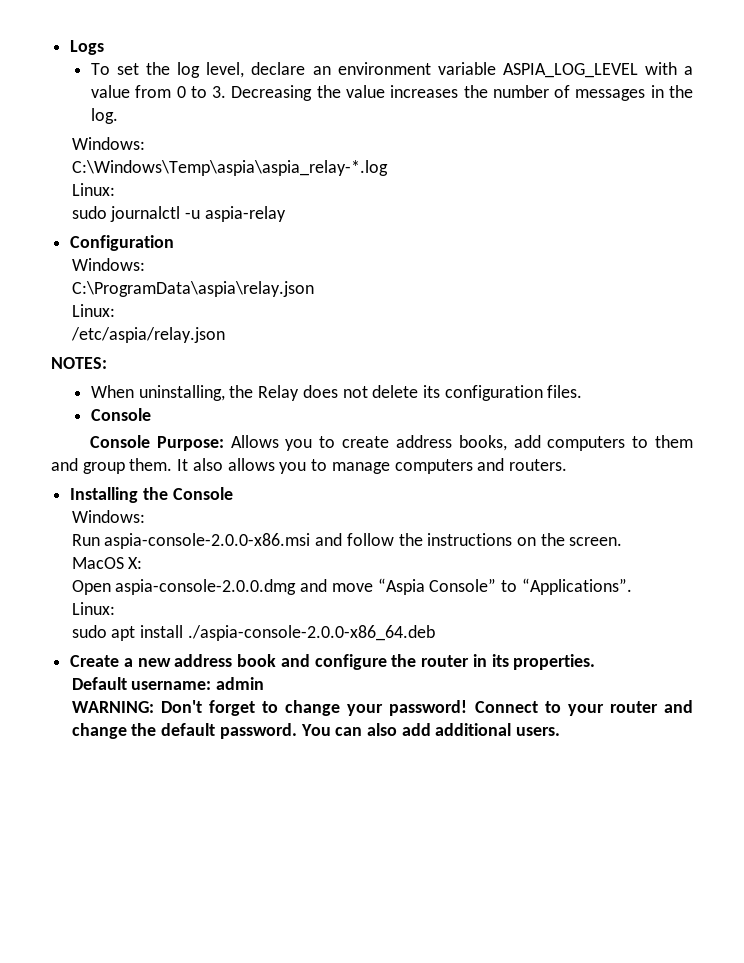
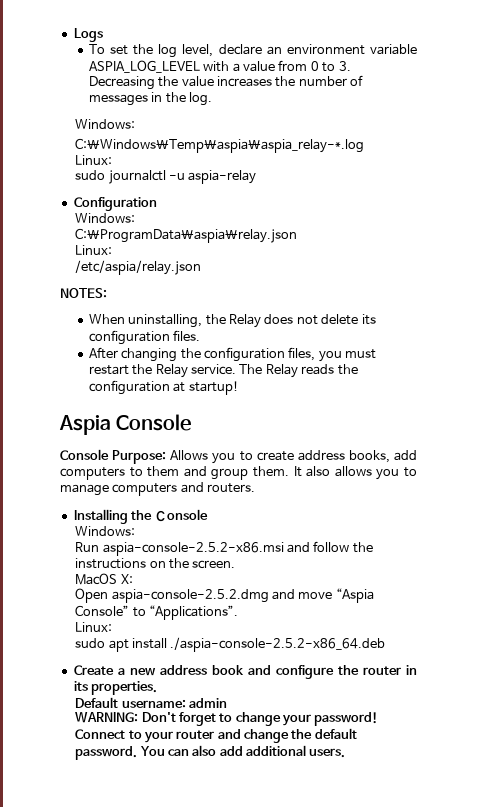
(583, 391) none -> [88,347,377,362] [88,364,358,378] [88,380,239,395] [59,415,111,435] After changing the configuration files, you must restart the Relay service. The Relay reads the configuration at startup! // Aspia
[104,533,311,549] aspia-console-2.0.0-x86.msi -> [102,542,284,556] aspia-console-2.5.2-x86.msi
[115,579,297,595] aspia-console-2.0.0.dmg -> [111,589,269,603] aspia-console-2.5.2.dmg
[187,625,435,641] ./aspia-console-2.0.0-x86_64.deb -> [170,637,386,652] ./aspia-console-2.5.2-x86_64.deb

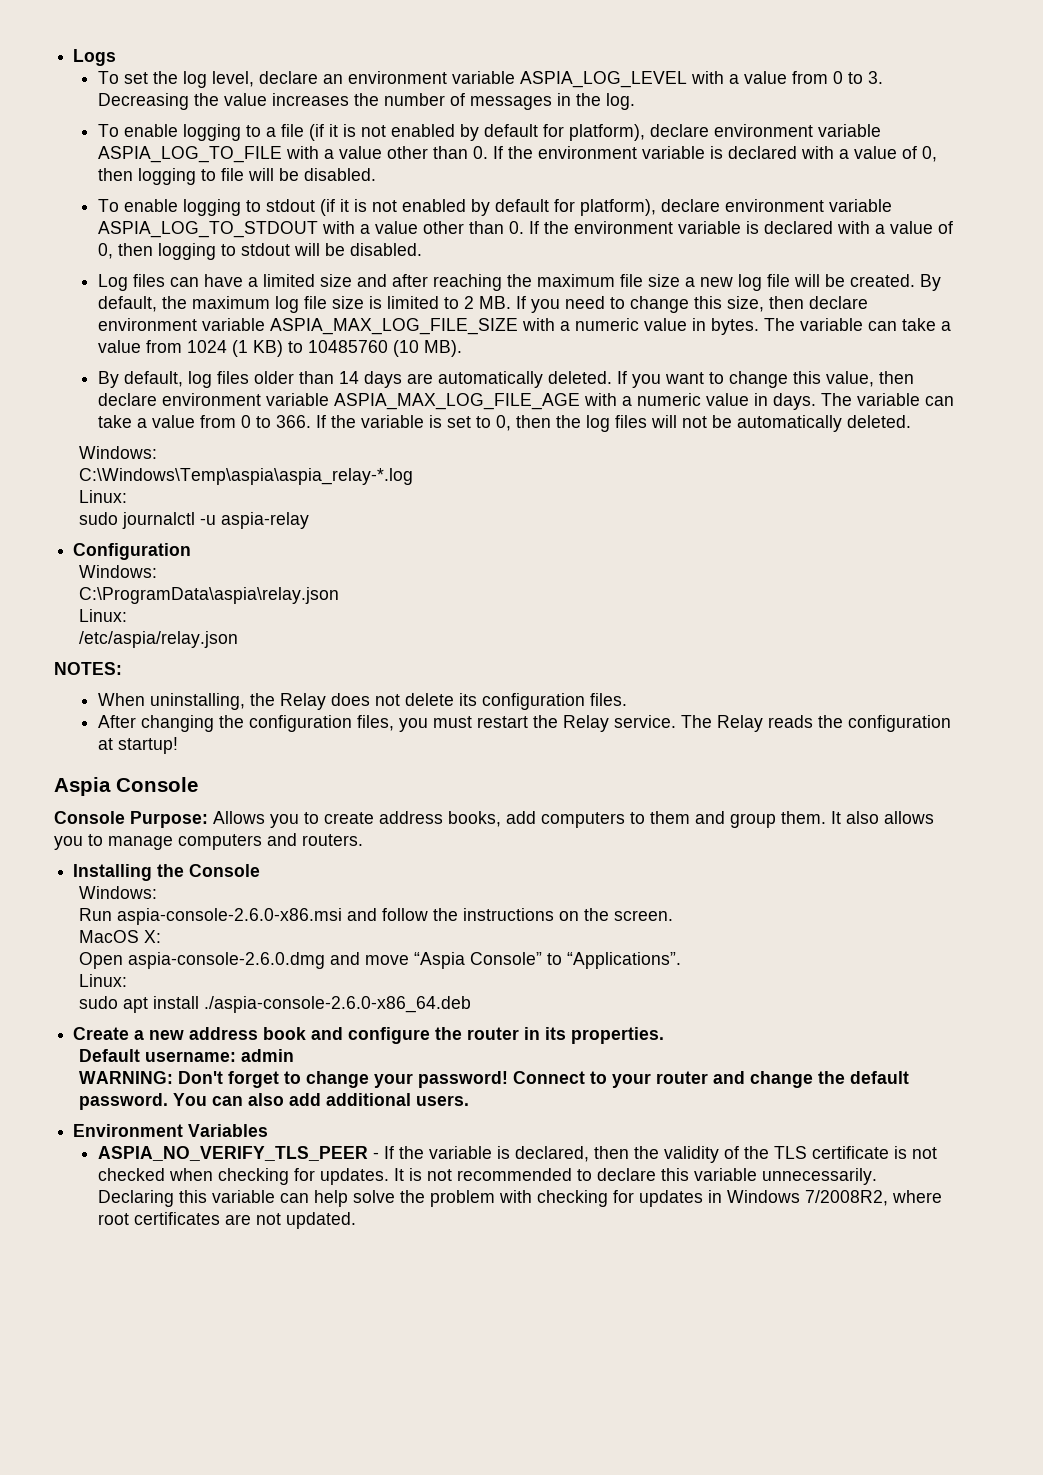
(213, 99) none -> [98,124,882,141] [98,146,938,163] [98,168,377,185] [98,199,893,216] [98,221,954,238] [98,243,423,260] [98,274,942,291] [98,296,869,313] [98,318,952,335] [98,340,463,357] [98,371,915,388] [98,393,955,410] [98,415,912,432] // To enable logging to a file (if it is not enabled by default for platform), declare environment variable ASPIA_LOG_TO_FILE with a value other than 0. If the environment variable is declared with a value of 0, then logging to file will be disabled. // To enable logging to stdout (if it is not enabled by default for platform), declare environment variable ASPIA_LOG_TO_STDOUT with a value other than 0. If the environment variable is declared with a value of 0, then logging to stdout will be disabled. // Log files can have a limited size and after reaching the maximum file size a new log file will be created. By default, the maximum log file size is limited to 2 MB. If you need to change this size, then declare environment variable ASPIA_MAX_LOG_FILE_SIZE with a numeric value in bytes. The variable can take a value from 1024 (1 KB) to 10485760 (10 MB). // By default, log files older than 14 days are automatically deleted. If you want to change this value, then declare environment variable ASPIA_MAX_LOG_FILE_AGE with a numeric value in days. The variable can take a value from 0 to 366. If the variable is set to 0, then the log files will not be automatically deleted.
[102,542,284,556] aspia-console-2.5.2-x86.msi -> [116,908,342,925] aspia-console-2.6.0-x86.msi
[111,589,269,603] aspia-console-2.5.2.dmg -> [127,952,325,969] aspia-console-2.6.0.dmg
[170,637,386,652] ./aspia-console-2.5.2-x86_64.deb -> [203,996,471,1013] ./aspia-console-2.6.0-x86_64.deb
(346, 753) none -> [73,1124,269,1137] [98,1146,938,1163] [98,1168,878,1185] [98,1190,943,1207] [98,1212,357,1229] // Environment Variables // ASPIA_NO_VERIFY_TLS_PEER - If the variable is declared, then the validity of the TLS certificate is not checked when checking for updates. It is not recommended to declare this variable unnecessarily. Declaring this variable can help solve the problem with checking for updates in Windows 7/2008R2, where root certificates are not updated.

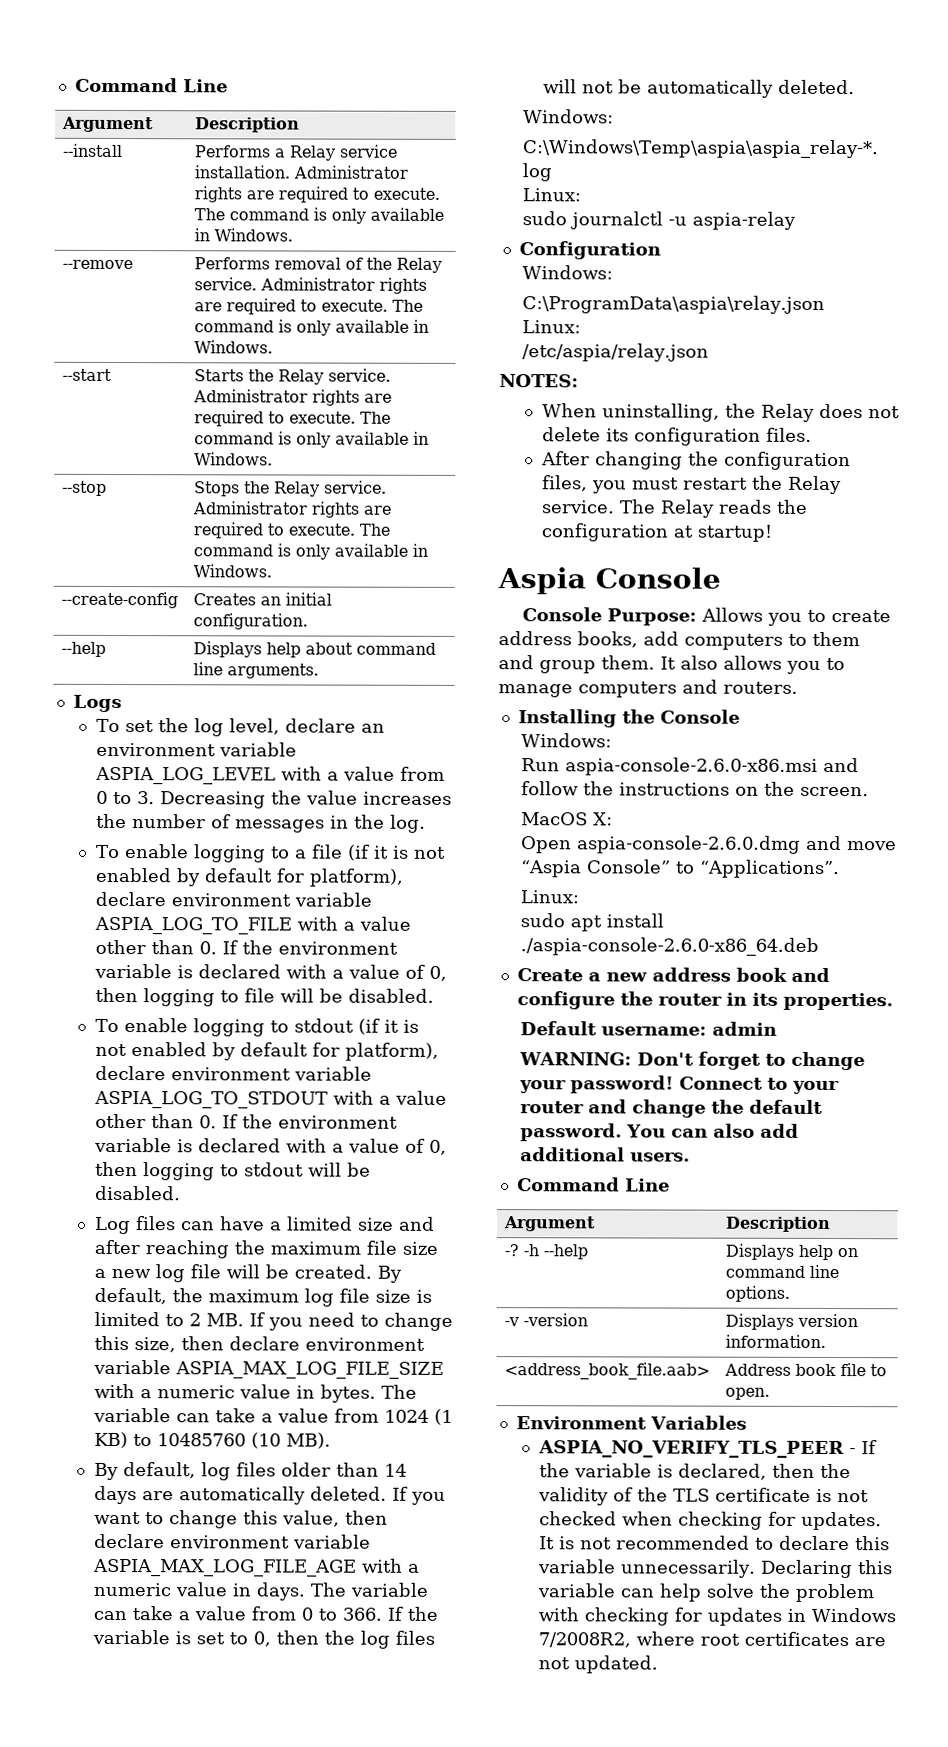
(73, 57) none -> [74,77,228,93] [61,116,154,133] [194,117,300,133] [61,143,123,158] [193,144,398,161] [193,165,408,179] [193,186,440,203] [193,207,444,224] [193,228,293,242] [61,259,133,270] [193,257,442,273] [193,277,427,294] [193,298,423,315] [193,319,429,336] [193,340,273,354] [61,368,112,381] [193,368,391,385] [192,389,392,406] [193,410,391,427] [193,431,429,448] [193,452,273,466] [61,480,107,496] [193,480,387,497] [192,501,392,518] [192,522,390,539] [192,543,428,560] [192,564,272,578] [60,591,178,609] [192,592,332,606] [192,613,308,630] [60,641,106,657] [192,641,436,658] [192,662,319,679] Command Line // Argument | Description // --install | Performs a Relay service installation. Administrator rights are required to execute. The command is only available in Windows. // --remove | Performs removal of the Relay service. Administrator rights are required to execute. The command is only available in Windows. // --start | Starts the Relay service. Administrator rights are required to execute. The command is only available in Windows. // --stop | Stops the Relay service. Administrator rights are required to execute. The command is only available in Windows. // --create-config | Creates an initial configuration. // --help | Displays help about command line arguments. //
(469, 1100) none -> [516,1177,670,1192] [503,1216,596,1232] [725,1216,831,1232] [503,1244,588,1260] [724,1243,858,1261] [724,1264,839,1279] [724,1285,790,1302] [503,1313,588,1327] [724,1313,858,1330] [724,1334,826,1348] [503,1362,710,1380] [723,1363,887,1377] [724,1387,770,1400] // Command Line // Argument | Description // -? -h --help | Displays help on command line options. // -v -version | Displays version information. // <address_book_file.aab> | Address book file to open.

